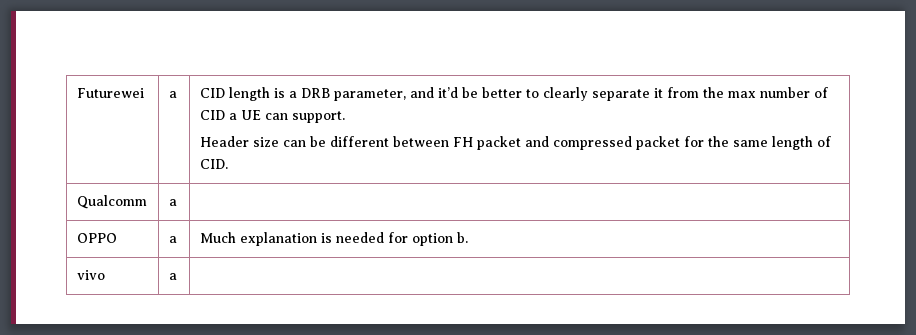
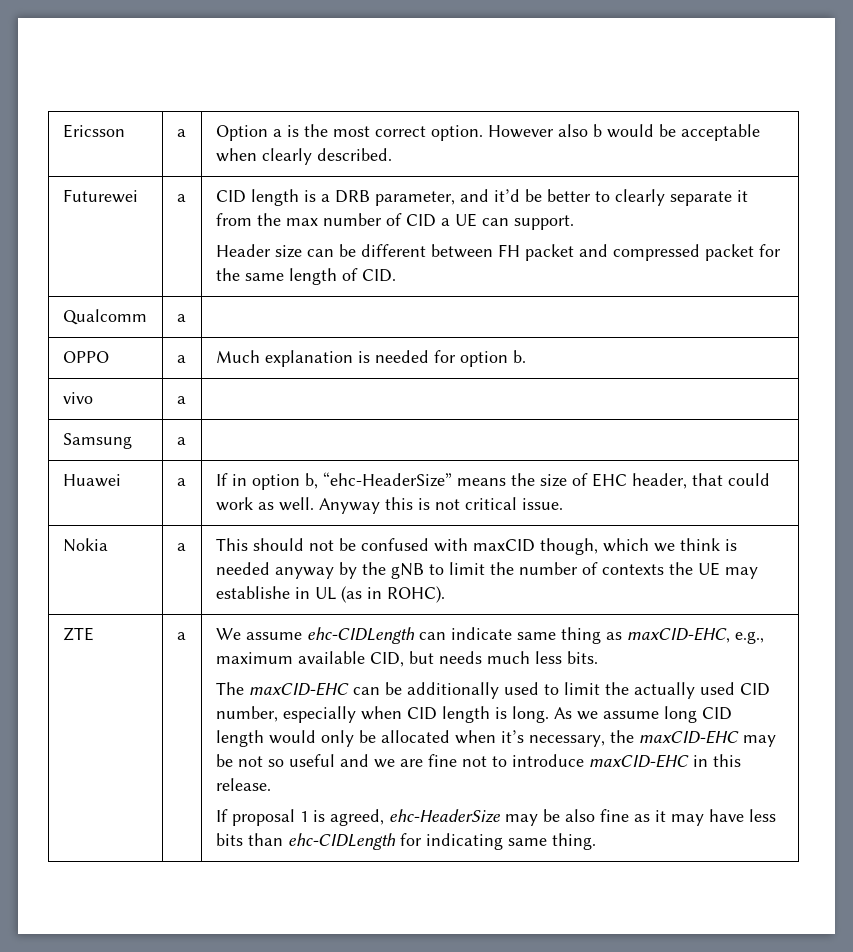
(76, 93) none -> [62,124,125,138] [176,129,186,137] [215,124,760,141] [215,148,392,165] Ericsson | a | Option a is the most correct option. However also b would be acceptable when clearly described. //
(177, 276) none -> [62,433,132,449] [176,437,186,445] [62,474,121,487] [176,478,186,486] [215,472,770,490] [215,497,563,514] [62,538,108,552] [176,543,186,551] [215,538,737,555] [215,562,758,579] [215,586,445,603] [62,627,94,641] [176,632,186,640] [215,627,764,644] [215,651,598,667] [215,682,770,699] [215,706,732,723] [215,730,776,747] [215,754,741,768] [215,778,271,791] [215,809,776,826] [215,833,596,850] // Samsung | a | // Huawei | a | If in option b, “ehc-HeaderSize” means the size of EHC header, that could work as well. Anyway this is not critical issue. // Nokia | a | This should not be confused with maxCID though, which we think is needed anyway by the gNB to limit the number of contexts the UE may establishe in UL (as in ROHC). // ZTE | a | We assume ehc-CIDLength can indicate same thing as maxCID-EHC, e.g., maximum available CID, but needs much less bits. // The maxCID-EHC can be additionally used to limit the actually used CID number, especially when CID length is long. As we assume long CID length would only be allocated when it’s necessary, the maxCID-EHC may be not so useful and we are fine not to introduce maxCID-EHC in this release. // If proposal 1 is agreed, ehc-HeaderSize may be also fine as it may have less bits than ehc-CIDLength for indicating same thing.

